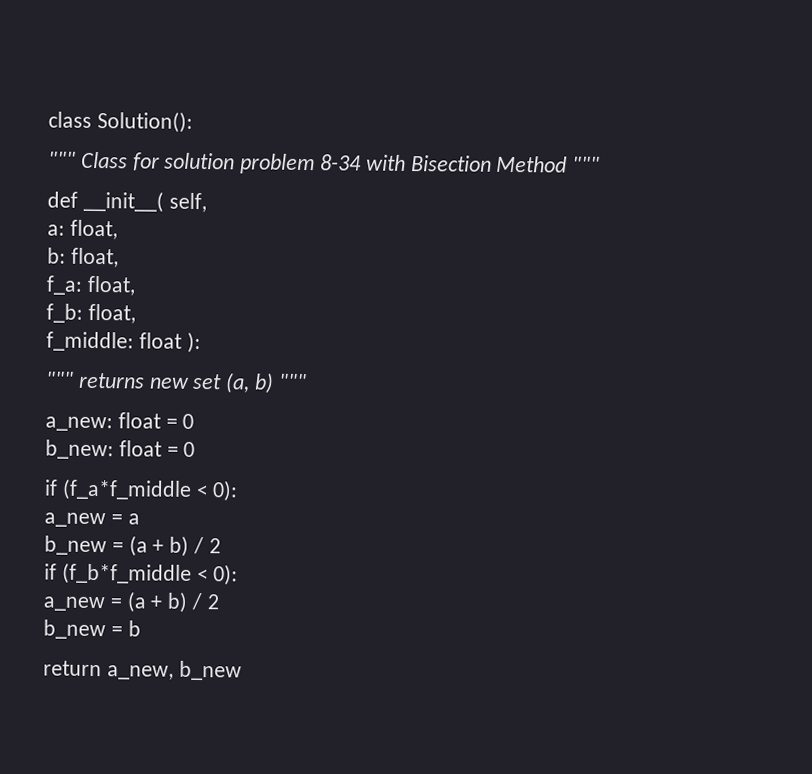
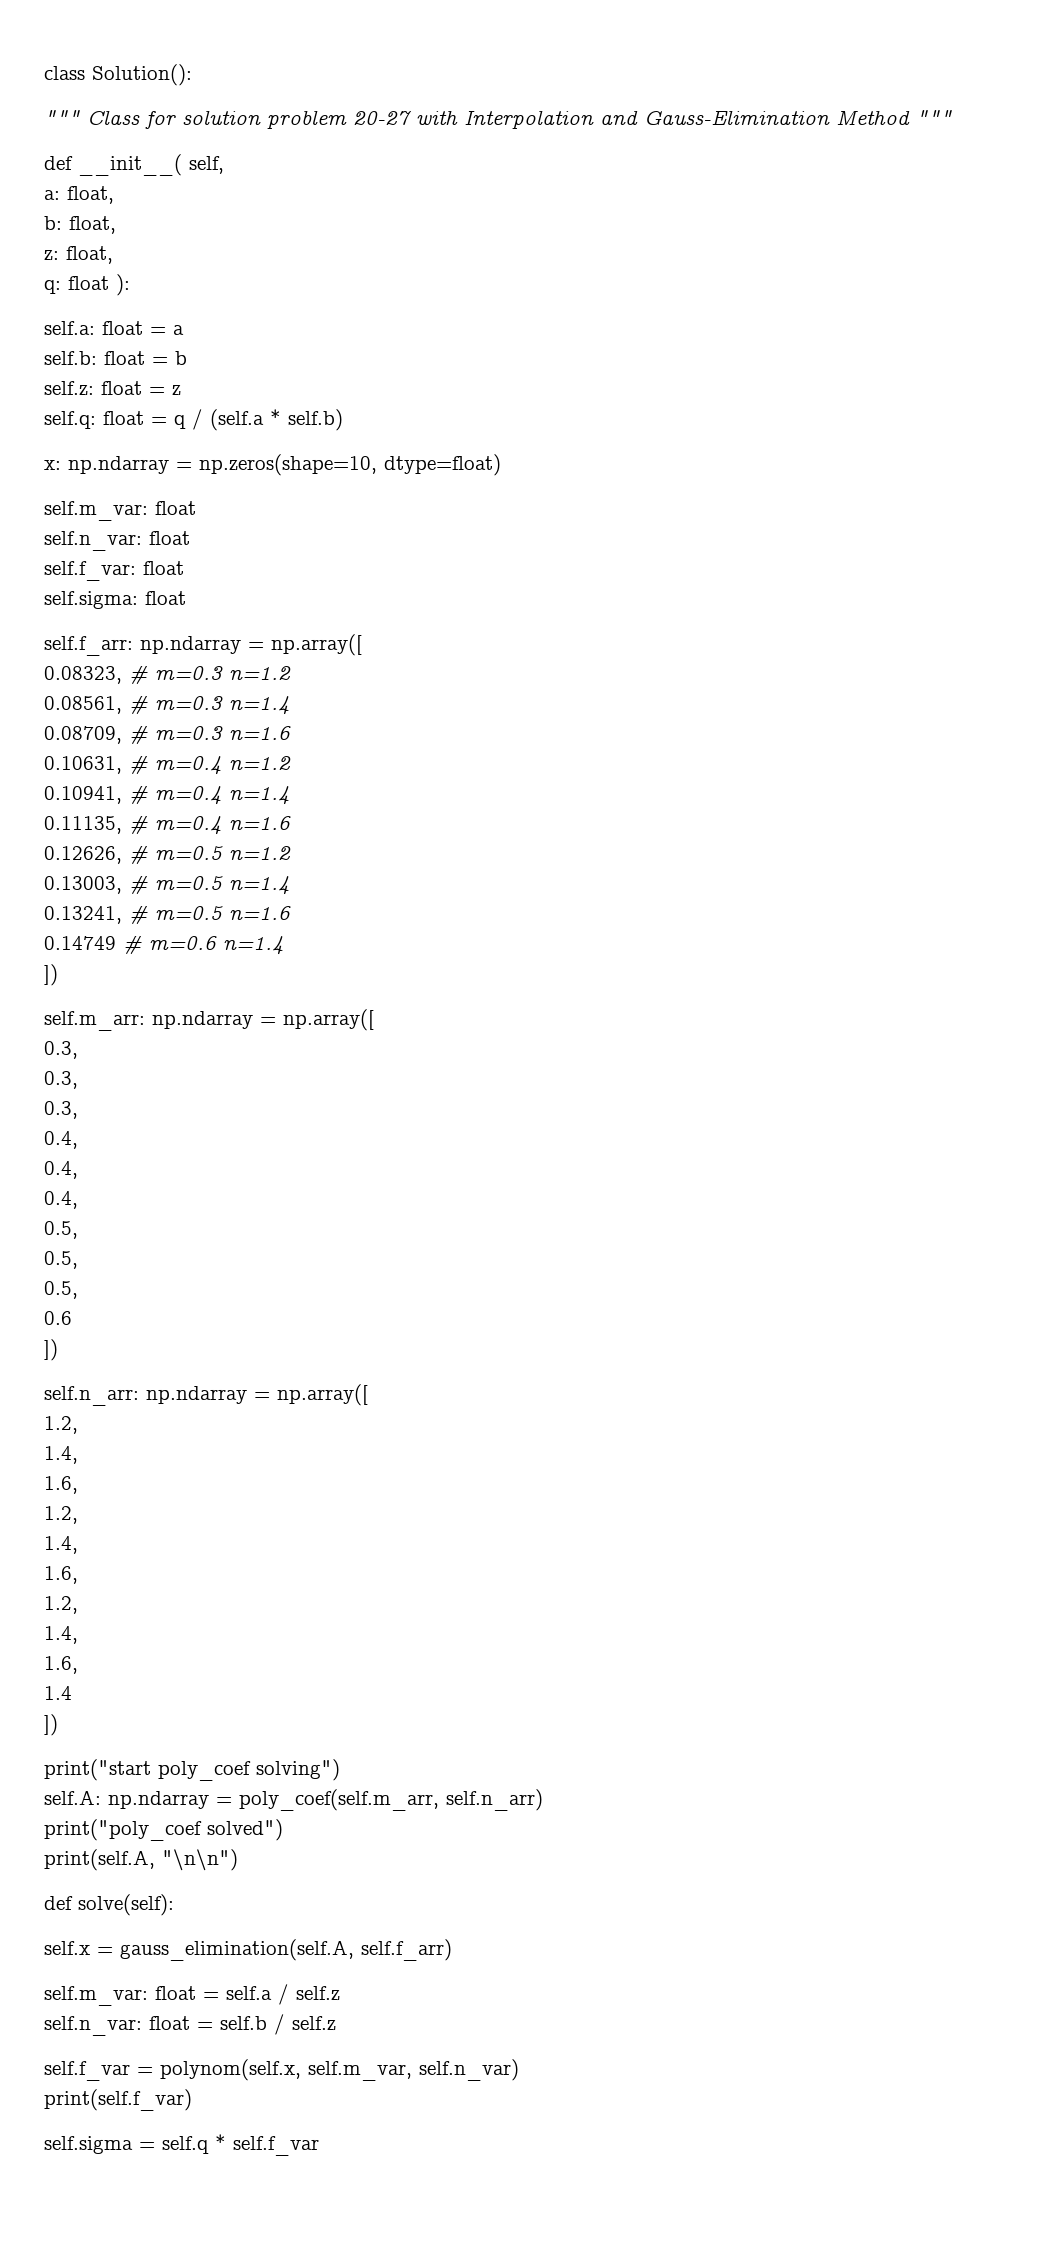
[320,154,492,172] 8-34 with Bisection -> [353,110,830,129] 20-27 with Interpolation and Gauss-Elimination
[46,275,136,296] [46,303,136,324] [46,331,134,352] f_a: float, // f_b: float, // f_middle: -> [44,246,113,264] [44,280,61,294] z: float, // q:
[45,371,307,394] [45,412,195,432] [45,439,196,460] [44,478,239,502] [44,512,140,528] [44,535,221,557] [44,562,239,586] [43,591,220,613] [43,619,141,640] [43,660,242,681] """ returns new set (a, b) """ // a_new: float = 0 // b_new: float = 0 // if (f_a*f_middle < 0): // a_new = a // b_new = (a + b) / 2 // if (f_b*f_middle < 0): // a_new = (a + b) / 2 // b_new = b // return a_new, b_new -> [44,321,184,335] [44,351,187,365] [44,381,181,396] [44,409,343,431] [44,454,501,476] [44,501,196,521] [44,531,190,551] [44,561,184,581] [44,591,186,609] [44,634,362,656] [44,666,291,684] [44,696,290,715] [44,726,291,744] [44,756,291,775] [44,786,290,805] [44,816,291,835] [44,846,291,864] [44,876,290,895] [44,906,291,924] [44,936,284,955] [44,964,58,986] [44,1009,374,1031] [44,1041,78,1059] [44,1071,78,1089] [44,1101,78,1119] [44,1131,78,1149] [44,1161,78,1179] [44,1191,78,1209] [44,1221,78,1239] [44,1251,78,1269] [44,1281,78,1299] [44,1311,72,1325] [44,1339,58,1361] [44,1384,368,1406] [44,1416,78,1434] [44,1446,78,1464] [44,1476,78,1494] [44,1506,78,1524] [44,1536,78,1554] [44,1566,78,1584] [44,1596,78,1614] [44,1626,78,1644] [44,1656,78,1674] [44,1686,72,1700] [44,1714,58,1736] [44,1759,340,1781] [44,1789,543,1811] [44,1819,283,1841] [44,1849,238,1871] [44,1894,174,1916] [44,1939,452,1961] [44,1984,340,2006] [44,2014,336,2036] [44,2059,519,2081] [44,2089,192,2111] [44,2134,319,2156] self.a: float = a // self.b: float = b // self.z: float = z // self.q: float = q / (self.a * self.b) // x: np.ndarray = np.zeros(shape=10, dtype=float) // self.m_var: float // self.n_var: float // self.f_var: float // self.sigma: float // self.f_arr: np.ndarray = np.array([ // 0.08323, # m=0.3 n=1.2 // 0.08561, # m=0.3 n=1.4 // 0.08709, # m=0.3 n=1.6 // 0.10631, # m=0.4 n=1.2 // 0.10941, # m=0.4 n=1.4 // 0.11135, # m=0.4 n=1.6 // 0.12626, # m=0.5 n=1.2 // 0.13003, # m=0.5 n=1.4 // 0.13241, # m=0.5 n=1.6 // 0.14749 # m=0.6 n=1.4 // ]) // self.m_arr: np.ndarray = np.array([ // 0.3, // 0.3, // 0.3, // 0.4, // 0.4, // 0.4, // 0.5, // 0.5, // 0.5, // 0.6 // ]) // self.n_arr: np.ndarray = np.array([ // 1.2, // 1.4, // 1.6, // 1.2, // 1.4, // 1.6, // 1.2, // 1.4, // 1.6, // 1.4 // ]) // print("start poly_coef solving") // self.A: np.ndarray = poly_coef(self.m_arr, self.n_arr) // print("poly_coef solved") // print(self.A, "\n\n") // def solve(self): // self.x = gauss_elimination(self.A, self.f_arr) // self.m_var: float = self.a / self.z // self.n_var: float = self.b / self.z // self.f_var = polynom(self.x, self.m_var, self.n_var) // print(self.f_var) // self.sigma = self.q * self.f_var

